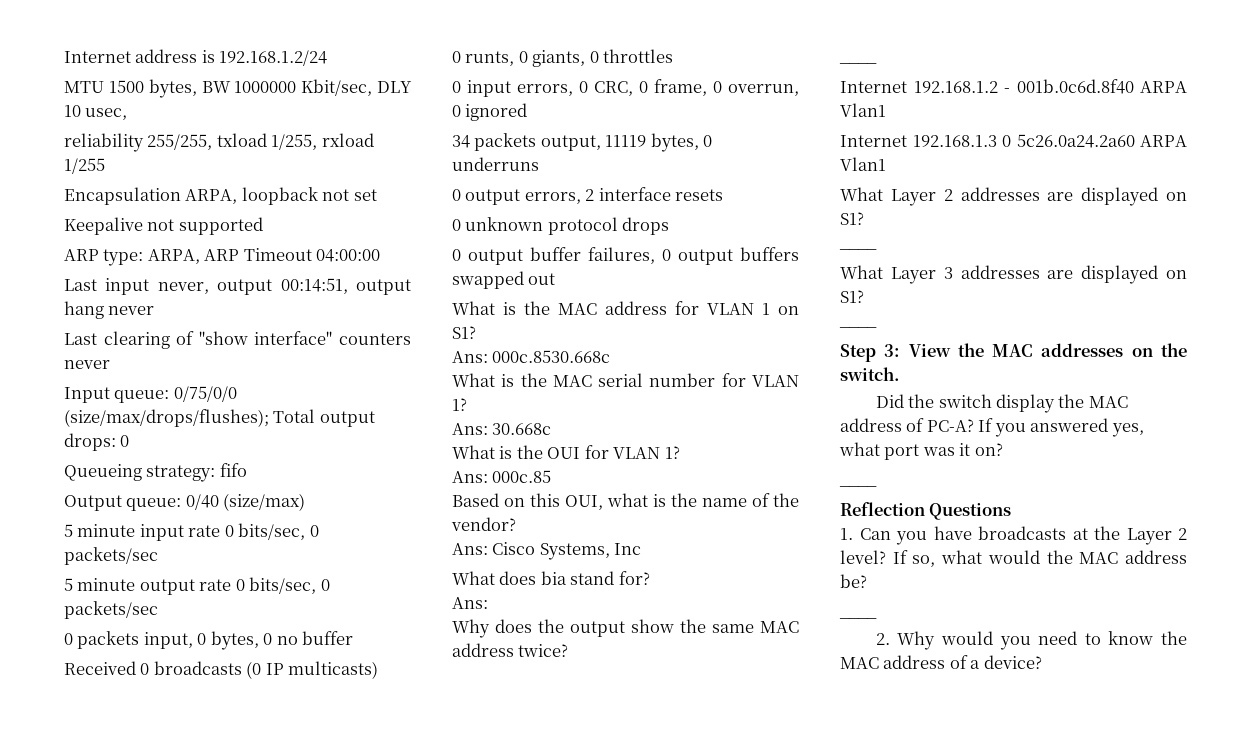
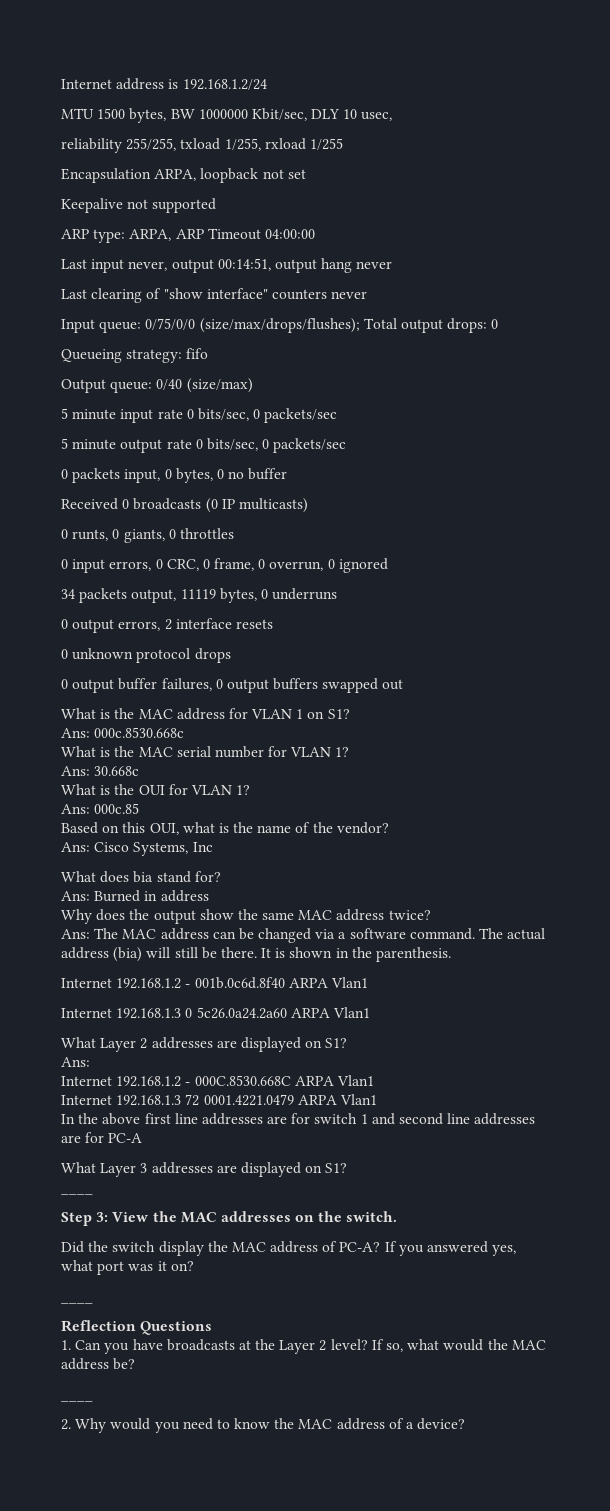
(488, 603) none -> [94,890,209,902] Burned in address
[839,63,877,64] ____ -> [61,928,546,943] [61,947,452,962] Ans: The MAC address can be changed via a software command. The actual address (bia) will still be there. It is shown in the parenthesis.
[839,249,877,250] ____ -> [61,1057,90,1067] [61,1075,374,1087] [61,1094,377,1106] [61,1113,536,1125] [61,1132,143,1143] Ans: // Internet 192.168.1.2 - 000C.8530.668C ARPA Vlan1 // Internet 192.168.1.3 72 0001.4221.0479 ARPA Vlan1 // In the above first line addresses are for switch 1 and second line addresses are for PC-A

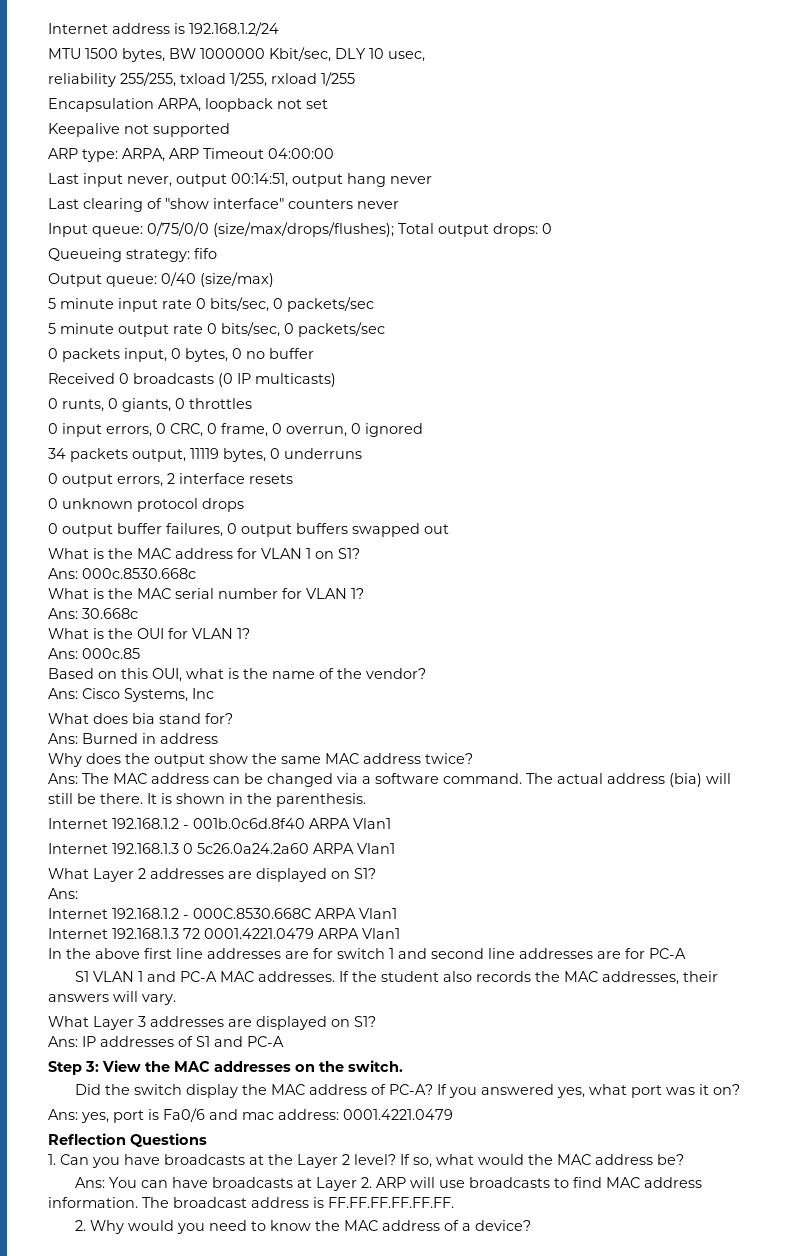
(143, 1138) none -> [75,971,719,985] [48,991,176,1005] // S1 VLAN 1 and PC-A MAC addresses. If the student also records the MAC addresses, their answers will vary.
[61,1192,93,1195] ____ -> [48,1036,284,1047] Ans: IP addresses of S1 and PC-A
[61,1301,93,1304] ____ -> [48,1108,453,1123] Ans: yes, port is Fa0/6 and mac address: 0001.4221.0479
[61,1399,93,1402] ____ -> [75,1177,703,1191] [48,1197,454,1208] Ans: You can have broadcasts at Layer 2. ARP will use broadcasts to find MAC address information. The broadcast address is FF.FF.FF.FF.FF.FF.

